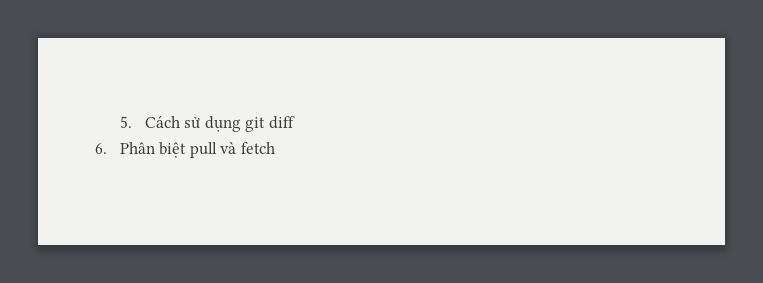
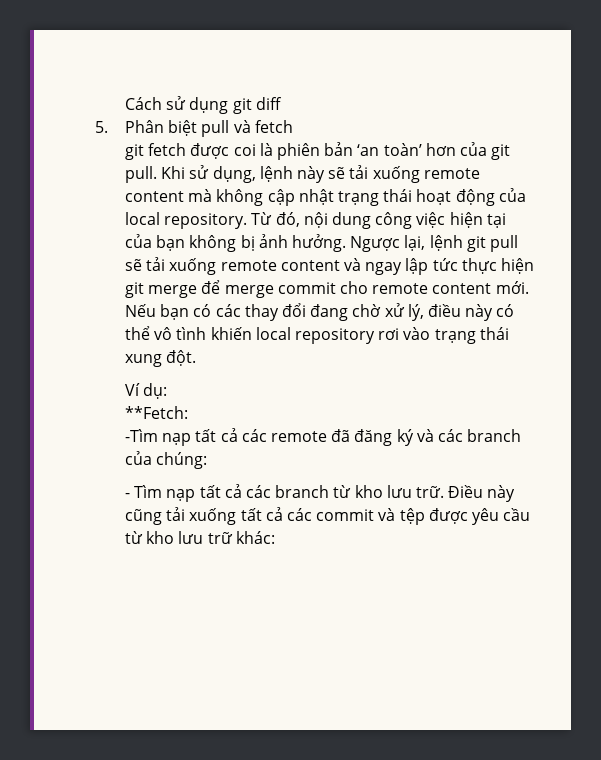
[119,116,132,128] 5. -> (125, 103) none
[94,143,107,154] 6. -> [95,121,109,133] 5.
(276, 148) none -> [125,142,511,160] [125,165,480,183] [125,188,526,206] [125,212,506,229] [125,234,518,252] [125,257,534,275] [125,280,529,298] [125,303,515,321] [125,326,509,344] [125,350,197,367] [125,383,168,399] [125,406,189,419] [125,428,522,446] [125,451,208,469] [125,484,516,502] [125,507,531,525] [125,531,275,544] // git fetch được coi là phiên bản ‘an toàn’ hơn của git pull. Khi sử dụng, lệnh này sẽ tải xuống remote content mà không cập nhật trạng thái hoạt động của local repository. Từ đó, nội dung công việc hiện tại của bạn không bị ảnh hưởng. Ngược lại, lệnh git pull sẽ tải xuống remote content và ngay lập tức thực hiện git merge để merge commit cho remote content mới. Nếu bạn có các thay đổi đang chờ xử lý, điều này có thể vô tình khiến local repository rơi vào trạng thái xung đột. // Ví dụ: // **Fetch: // -Tìm nạp tất cả các remote đã đăng ký và các branch của chúng: // - Tìm nạp tất cả các branch từ kho lưu trữ. Điều này cũng tải xuống tất cả các commit và tệp được yêu cầu từ kho lưu trữ khác:

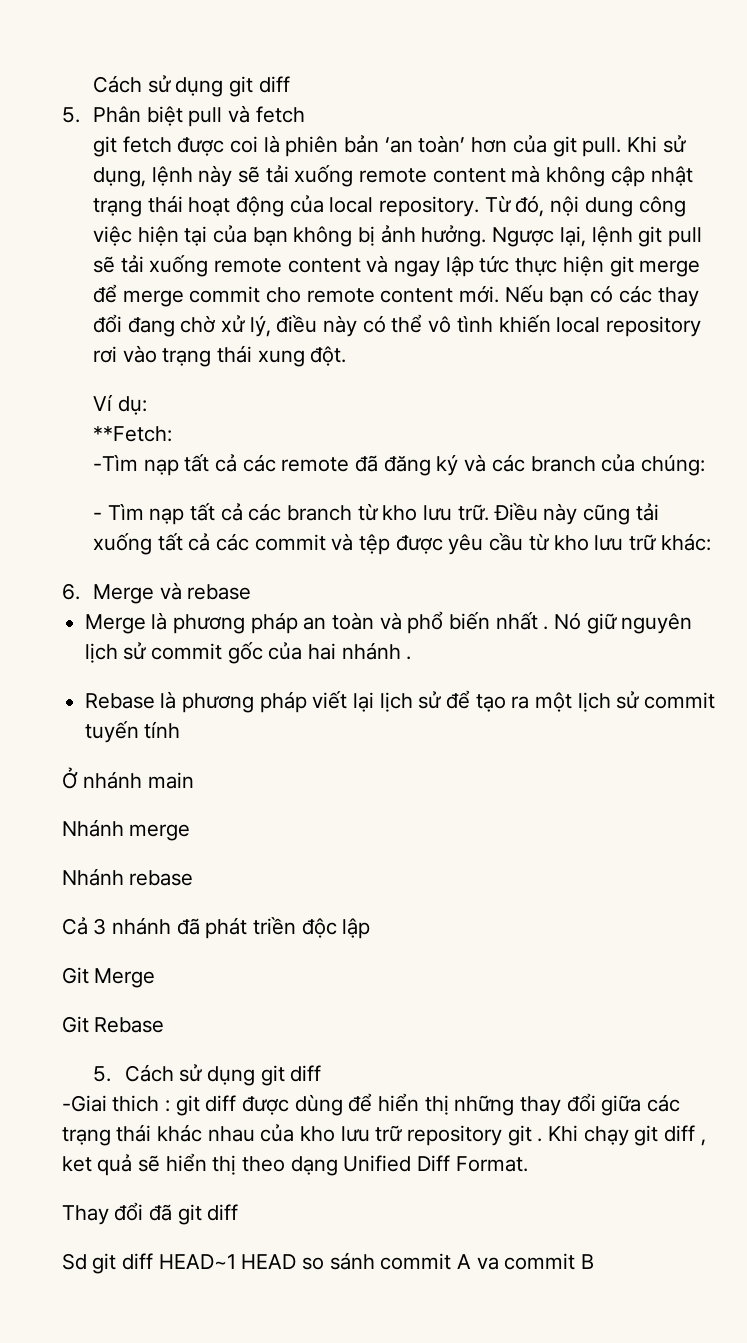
(275, 537) none -> [61,582,252,604] [84,611,693,634] [84,642,412,664] [84,690,716,713] [84,721,181,743] [61,767,194,789] [61,819,191,841] [61,868,194,886] [61,917,371,939] [61,967,156,988] [61,1016,165,1033] [93,1064,322,1086] [61,1093,680,1116] [61,1124,706,1146] [61,1153,528,1176] [61,1202,239,1225] [61,1252,594,1274] // 6. Merge và rebase // Merge là phương pháp an toàn và phổ biến nhất . Nó giữ nguyên lịch sử commit gốc của hai nhánh . // Rebase là phương pháp viết lại lịch sử để tạo ra một lịch sử commit tuyến tính // Ở nhánh main // Nhánh merge // Nhánh rebase // Cả 3 nhánh đã phát triền độc lập // Git Merge // Git Rebase // 5. Cách sử dụng git diff // -Giai thich : git diff được dùng để hiển thị những thay đổi giữa các trạng thái khác nhau của kho lưu trữ repository git . Khi chạy git diff , ket quả sẽ hiển thị theo dạng Unified Diff Format. // Thay đổi đã git diff // Sd git diff HEAD~1 HEAD so sánh commit A va commit B

